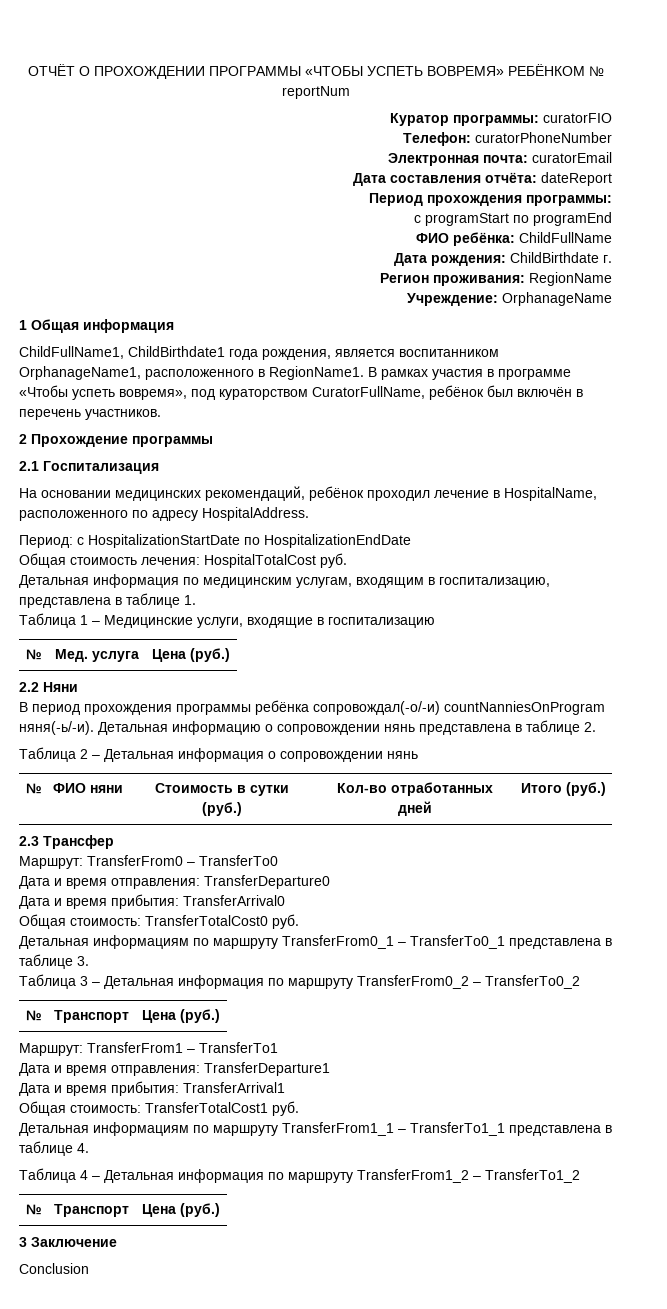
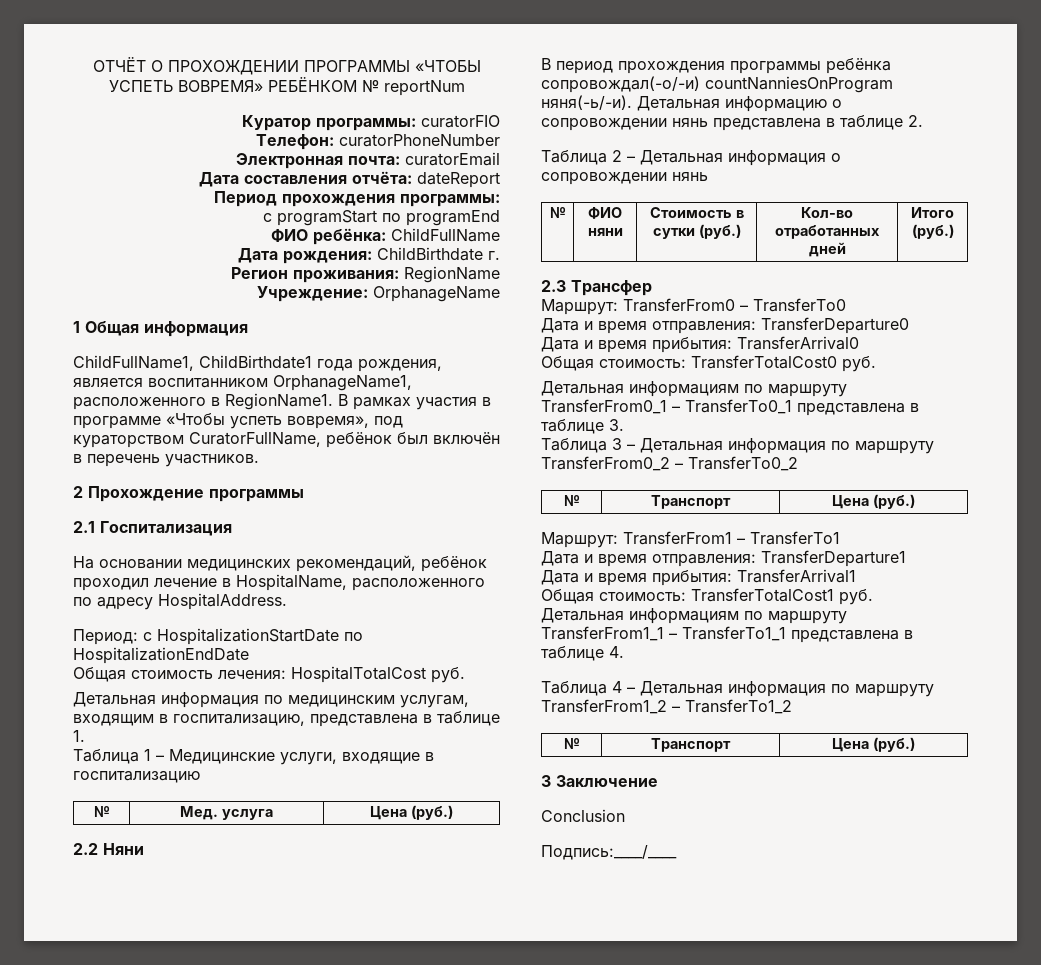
(89, 1268) none -> [541,845,677,860] // Подпись:____/____

